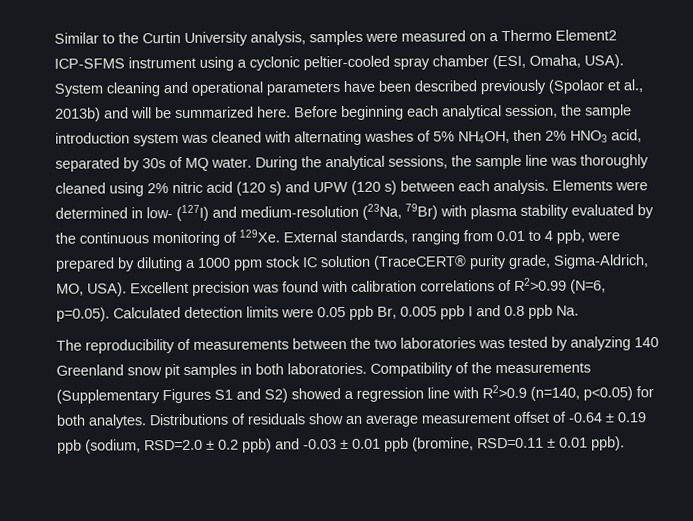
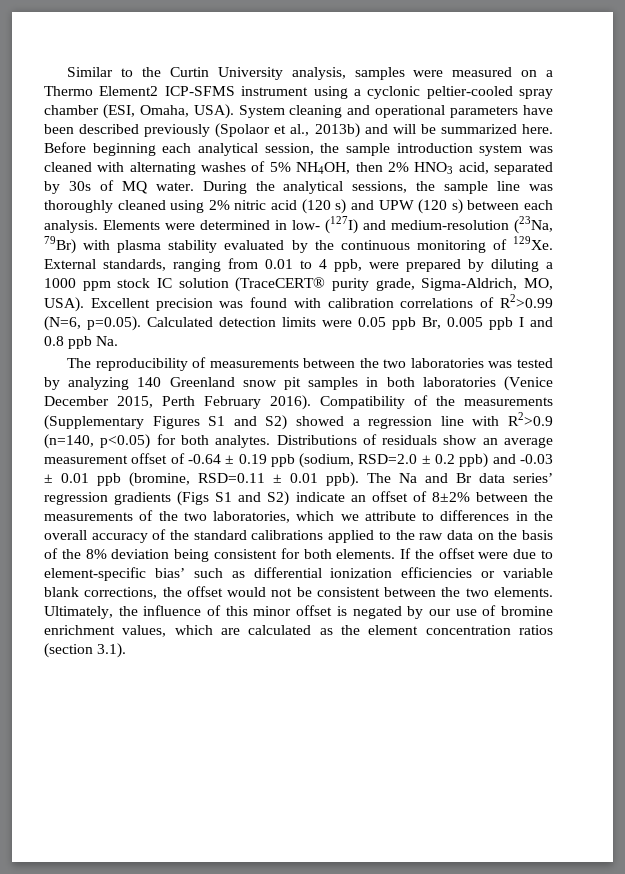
[287,362,367,375] laboratories. -> [422,376,553,391] [44,395,311,410] laboratories (Venice December 2015, Perth February 2016).
(625, 443) none -> [367,473,553,483] [44,491,553,506] [44,510,553,523] [44,529,553,543] [44,548,553,562] [44,567,553,581] [44,586,553,599] [44,605,553,619] [44,625,553,637] [44,643,127,658] The Na and Br data series’ regression gradients (Figs S1 and S2) indicate an offset of 8±2% between the measurements of the two laboratories, which we attribute to differences in the overall accuracy of the standard calibrations applied to the raw data on the basis of the 8% deviation being consistent for both elements. If the offset were due to element-specific bias’ such as differential ionization efficiencies or variable blank corrections, the offset would not be consistent between the two elements. Ultimately, the influence of this minor offset is negated by our use of bromine enrichment values, which are calculated as the element concentration ratios (section 3.1).

